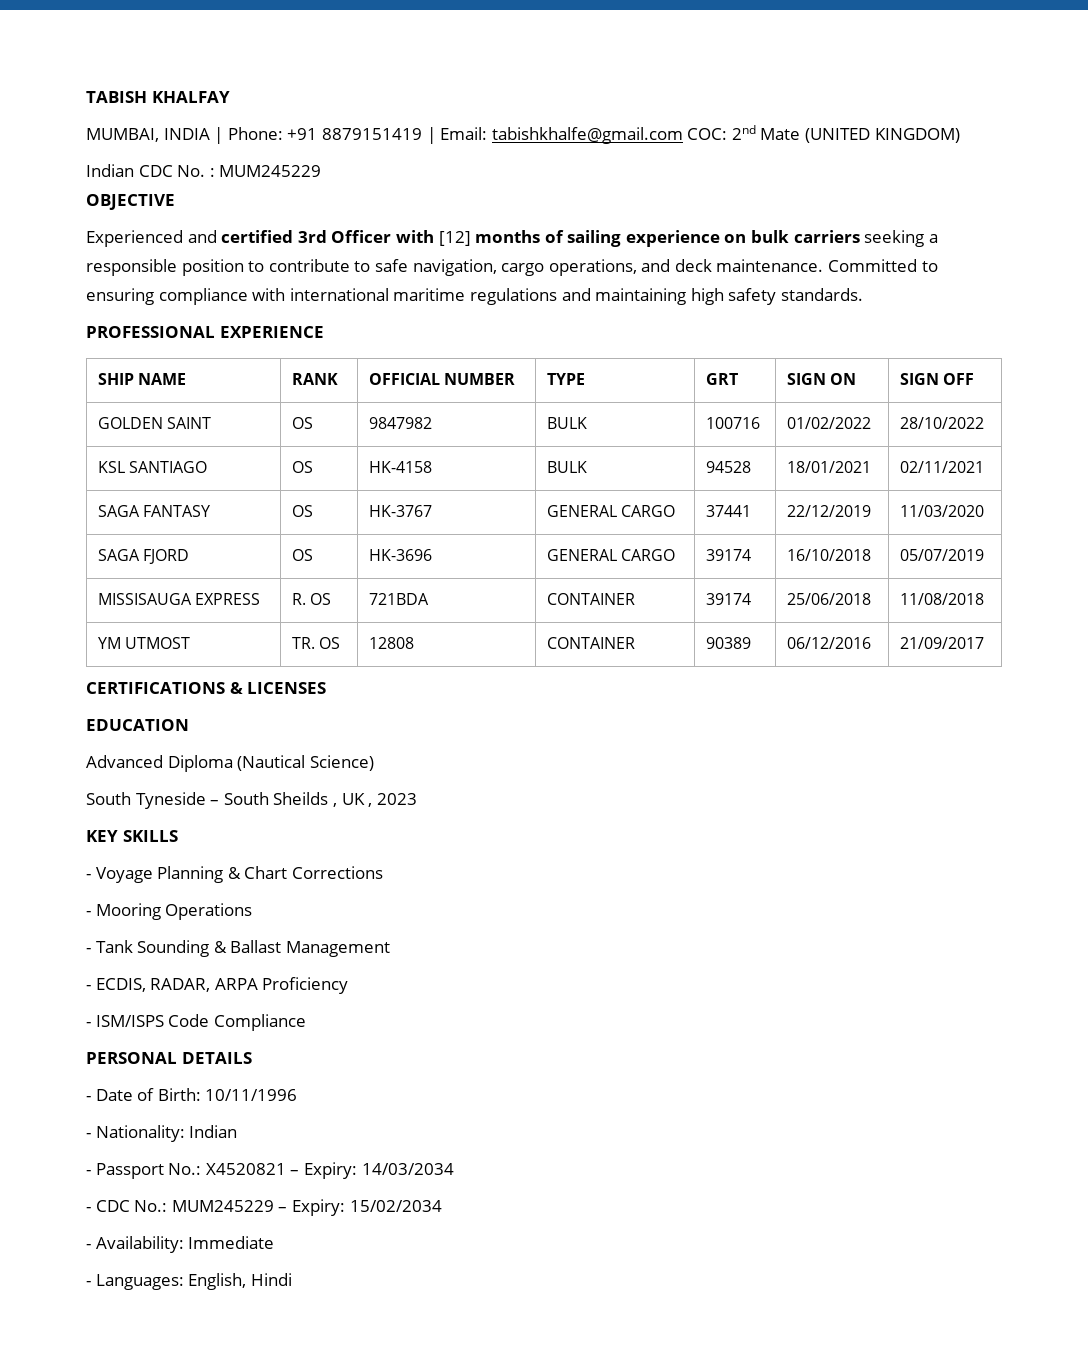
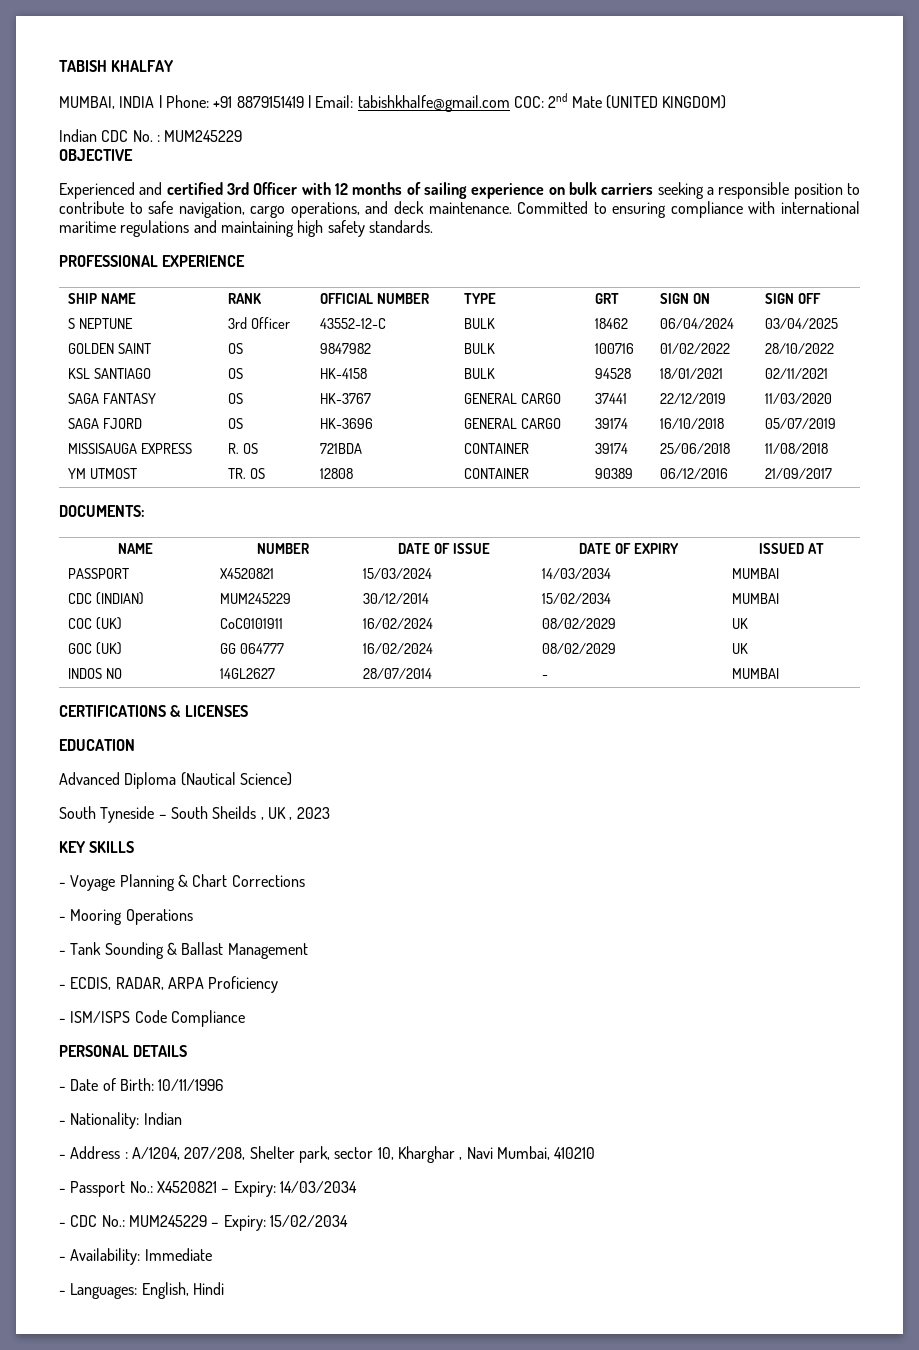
[438,231,471,246] [12] -> [335,183,348,195] 12
(975, 379) none -> [68,318,134,329] [228,317,291,329] [320,318,387,329] [464,318,496,329] [595,318,629,329] [660,318,735,329] [765,318,839,329] // S NEPTUNE | 3rd Officer | 43552-12-C | BULK | 18462 | 06/04/2024 | 03/04/2025
(985, 643) none -> [59,505,145,517] [118,543,153,554] [257,543,309,554] [398,543,490,554] [579,543,679,554] [759,543,824,554] [68,568,130,579] [220,568,275,579] [363,568,433,579] [542,568,612,579] [732,568,780,579] [68,592,145,605] [220,593,292,604] [363,593,430,604] [542,593,612,604] [732,593,780,604] [68,617,123,630] [220,618,284,629] [363,618,434,629] [542,618,617,629] [732,618,749,629] [68,642,123,655] [220,643,285,654] [363,643,434,654] [542,643,617,654] [732,643,749,654] [68,668,123,679] [220,668,276,679] [363,668,433,679] [542,675,549,679] [732,668,780,679] // DOCUMENTS: // NAME | NUMBER | DATE OF ISSUE | DATE OF EXPIRY | ISSUED AT // PASSPORT | X4520821 | 15/03/2024 | 14/03/2034 | MUMBAI // CDC (INDIAN) | MUM245229 | 30/12/2014 | 15/02/2034 | MUMBAI // COC (UK) | CoC0101911 | 16/02/2024 | 08/02/2029 | UK // GOC (UK) | GG 064777 | 16/02/2024 | 08/02/2029 | UK // INDOS NO | 14GL2627 | 28/07/2014 | - | MUMBAI
(238, 1131) none -> [59,1146,596,1163] // - Address : A/1204, 207/208, Shelter park, sector 10, Kharghar , Navi Mumbai, 410210

